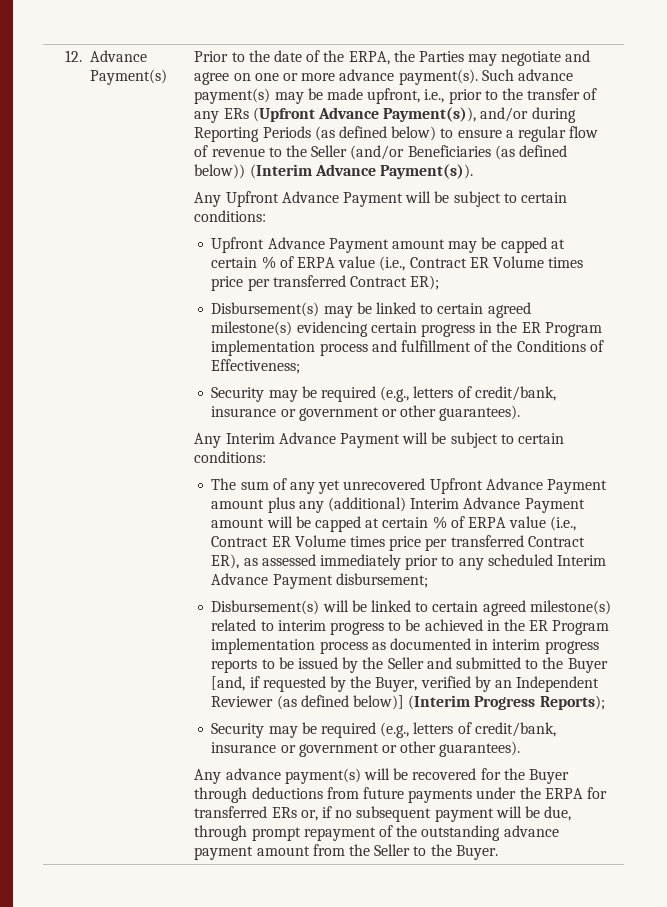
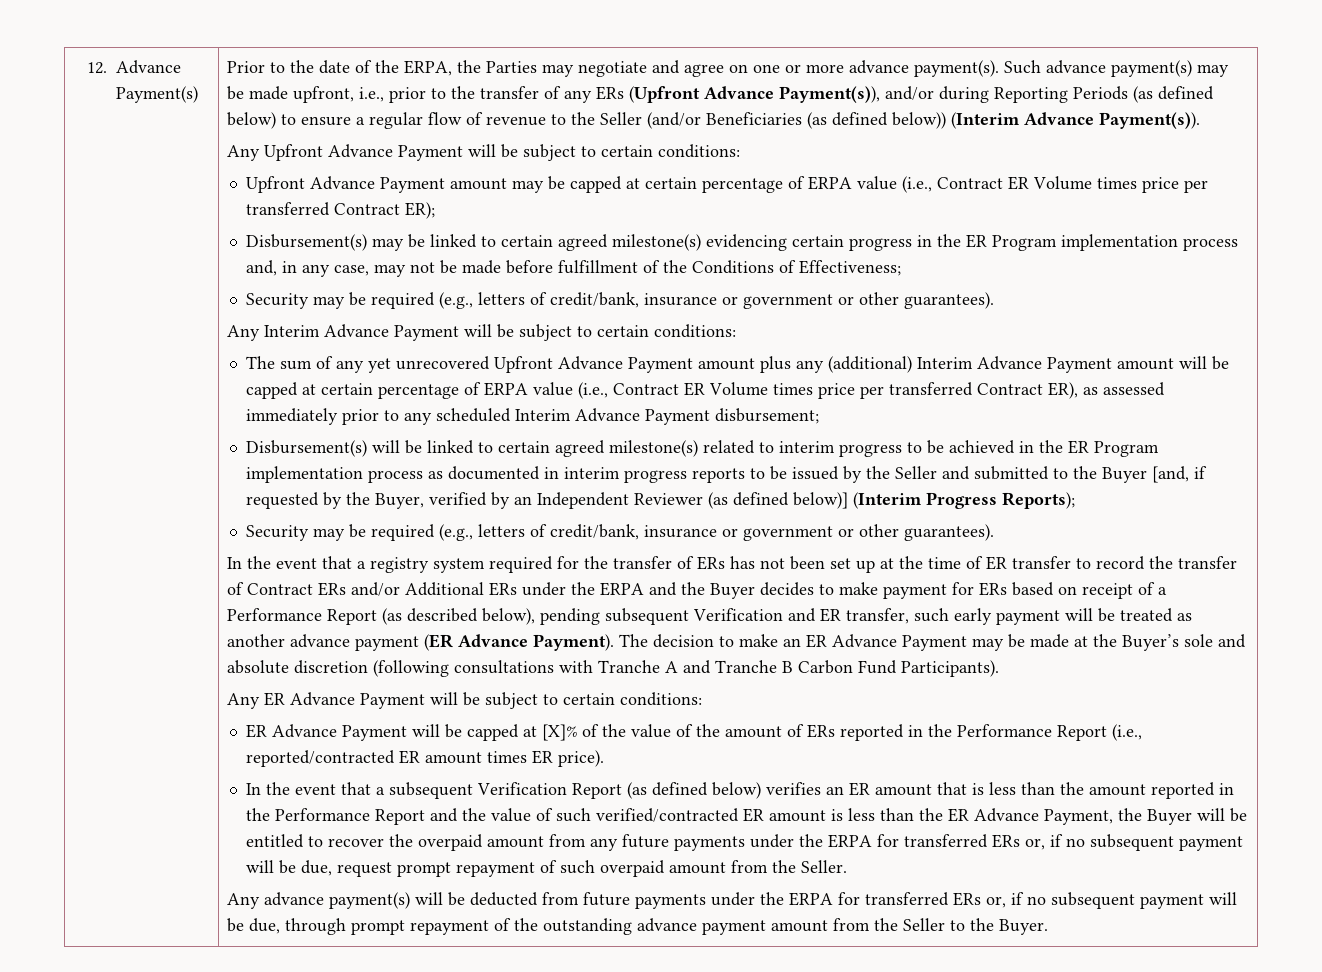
[261,256,276,269] % -> [702,178,784,193] percentage
[371,340,397,352] and -> [246,260,554,277] and, in any case, may not be made before
[432,516,447,529] % -> [378,384,460,399] percentage
(521, 749) none -> [226,556,1237,573] [226,582,1167,599] [226,608,1192,625] [226,634,1246,651] [226,660,999,677] [226,692,702,709] [246,724,1143,741] [246,750,605,767] [246,782,1235,799] [246,808,1248,825] [246,834,1244,851] [246,860,848,877] // In the event that a registry system required for the transfer of ERs has not been set up at the time of ER transfer to record the transfer of Contract ERs and/or Additional ERs under the ERPA and the Buyer decides to make payment for ERs based on receipt of a Performance Report (as described below), pending subsequent Verification and ER transfer, such early payment will be treated as another advance payment (ER Advance Payment). The decision to make an ER Advance Payment may be made at the Buyer’s sole and absolute discretion (following consultations with Tranche A and Tranche B Carbon Fund Participants). // Any ER Advance Payment will be subject to certain conditions: // ER Advance Payment will be capped at [X]% of the value of the amount of ERs reported in the Performance Report (i.e., reported/contracted ER amount times ER price). // In the event that a subsequent Verification Report (as defined below) verifies an ER amount that is less than the amount reported in the Performance Report and the value of such verified/contracted ER amount is less than the ER Advance Payment, the Buyer will be entitled to recover the overpaid amount from any future payments under the ERPA for transferred ERs or, if no subsequent payment will be due, request prompt repayment of such overpaid amount from the Seller.
[412,768,569,784] [194,787,323,803] recovered for the Buyer through deductions -> [469,892,538,906] deducted

